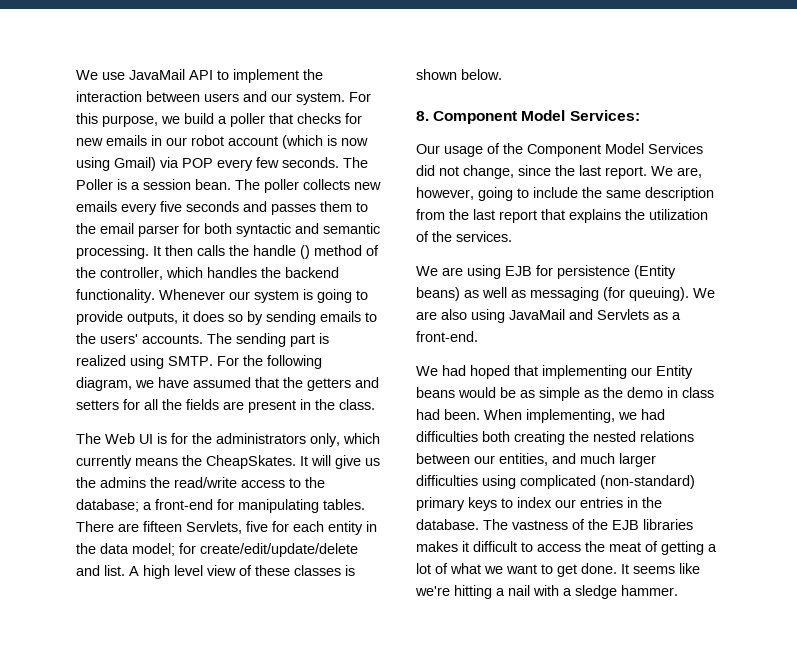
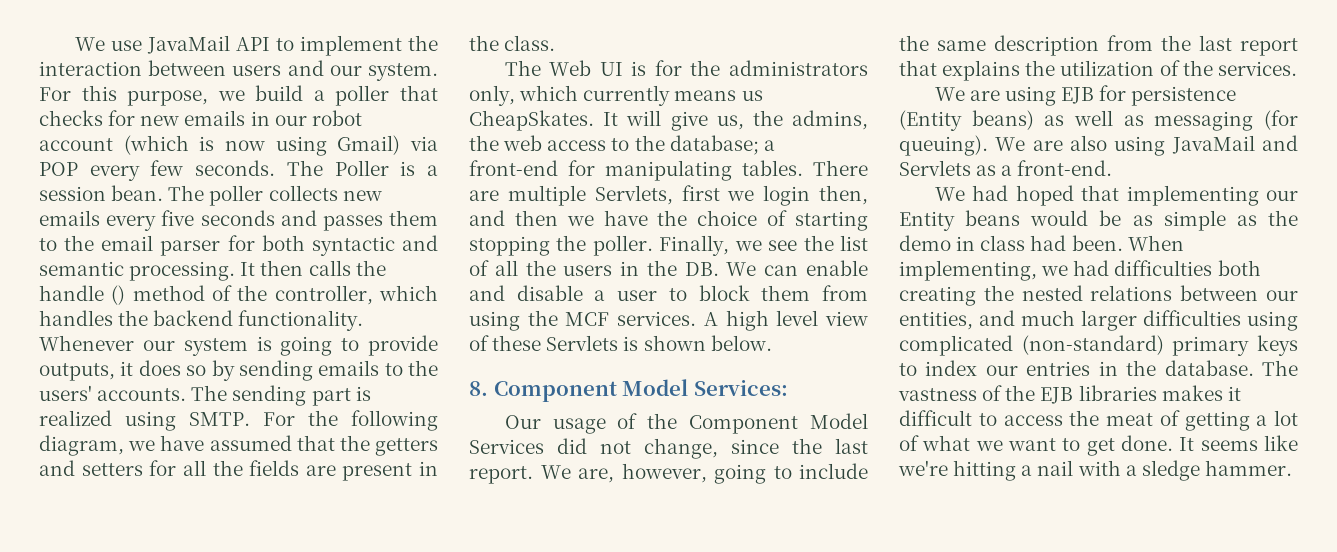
[182,455,202,466] the -> [741,90,763,101] us
[365,458,380,466] [76,477,237,488] us the admins the read/write -> [716,110,868,130] [469,135,543,151] us, the admins, the web
[143,521,377,535] [76,543,358,557] [76,565,125,576] fifteen Servlets, five for each entity in the data model; for create/edit/update/delete and list. -> [507,185,868,206] [469,210,868,231] [469,235,868,256] [469,260,868,276] [469,285,868,301] [469,310,697,331] multiple Servlets, first we login then, and then we have the choice of starting stopping the poller. Finally, we see the list of all the users in the DB. We can enable and disable a user to block them from using the MCF services.
[294,565,341,576] classes -> [546,335,619,351] Servlets

